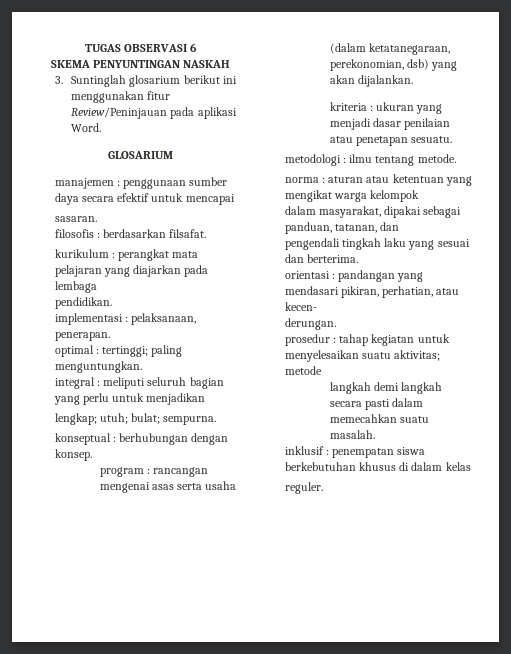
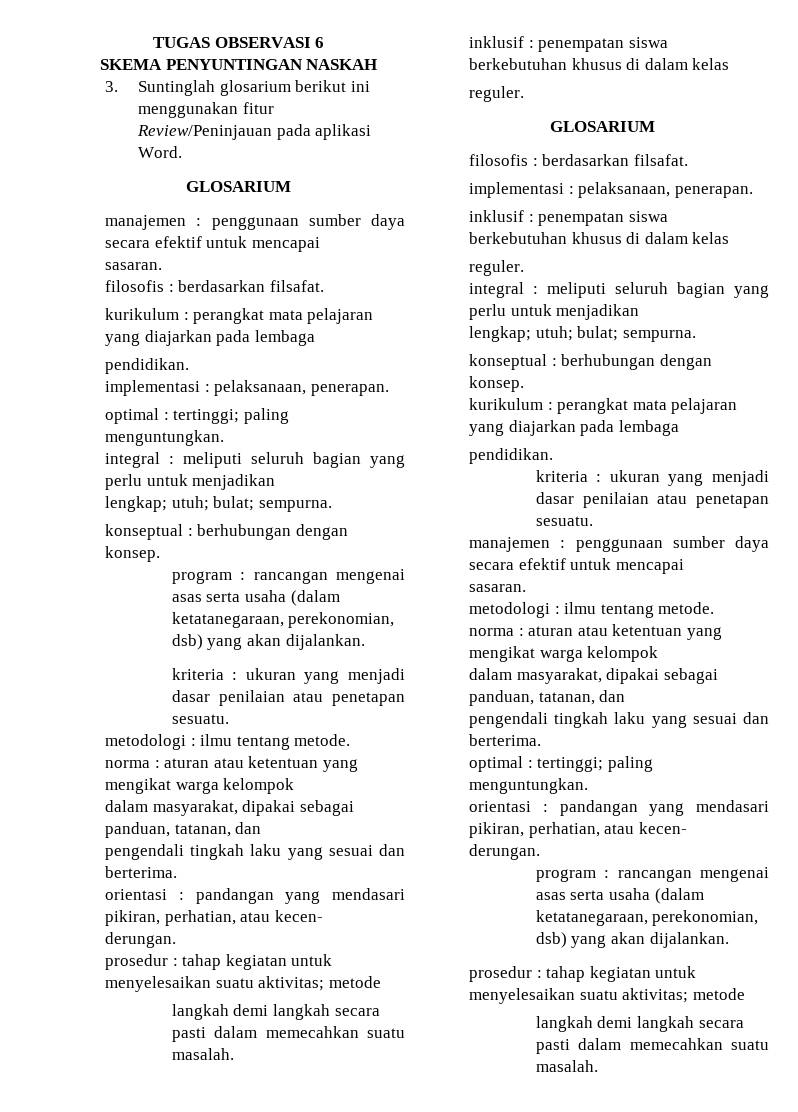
(323, 488) none -> [550,121,655,132] [469,154,688,166] [469,182,753,198] [469,210,668,226] [469,232,730,244] [469,260,525,276] [469,282,769,298] [469,304,640,320] [469,326,696,342] [469,354,712,370] [469,376,525,392] [469,398,738,414] [469,420,679,436] [469,448,554,464] [535,470,769,486] [535,492,769,508] [535,516,593,526] [469,536,769,552] [469,558,684,574] [469,584,527,592] [469,602,715,618] [469,624,723,640] [469,646,659,662] [469,668,718,684] [469,690,626,706] [469,712,769,728] [469,734,542,746] [469,756,653,772] [469,778,589,794] [469,800,769,816] [469,822,687,838] [469,844,541,860] [535,867,769,882] [535,888,704,904] [535,910,759,926] [535,932,729,948] [469,966,697,982] [469,988,745,1004] [535,1016,744,1032] [535,1038,769,1054] [535,1060,598,1072] // GLOSARIUM // filosofis : berdasarkan filsafat. // implementasi : pelaksanaan, penerapan. // inklusif : penempatan siswa berkebutuhan khusus di dalam kelas // reguler. // integral : meliputi seluruh bagian yang perlu untuk menjadikan // lengkap; utuh; bulat; sempurna. // konseptual : berhubungan dengan konsep. // kurikulum : perangkat mata pelajaran yang diajarkan pada lembaga // pendidikan. // kriteria : ukuran yang menjadi dasar penilaian atau penetapan sesuatu. // manajemen : penggunaan sumber daya secara efektif untuk mencapai // sasaran. // metodologi : ilmu tentang metode. // norma : aturan atau ketentuan yang mengikat warga kelompok // dalam masyarakat, dipakai sebagai panduan, tatanan, dan // pengendali tingkah laku yang sesuai dan berterima. // optimal : tertinggi; paling menguntungkan. // orientasi : pandangan yang mendasari pikiran, perhatian, atau kecen- // derungan. // program : rancangan mengenai asas serta usaha (dalam ketatanegaraan, perekonomian, dsb) yang akan dijalankan. // prosedur : tahap kegiatan untuk menyelesaikan suatu aktivitas; metode // langkah demi langkah secara pasti dalam memecahkan suatu masalah.

